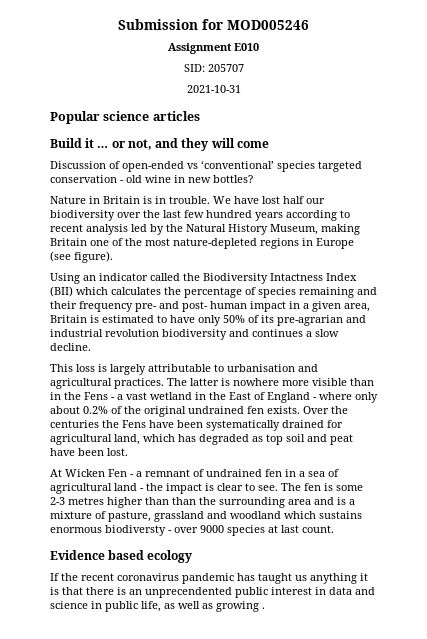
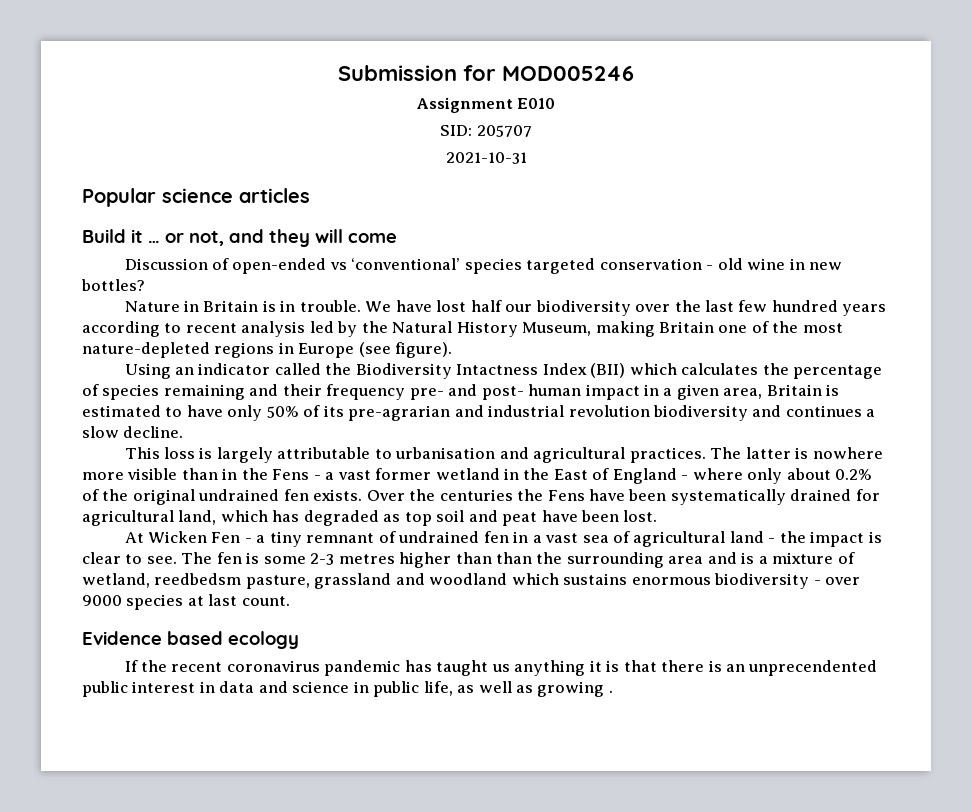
(147, 396) none -> [375,468,432,480] former
(142, 474) none -> [269,531,302,547] tiny
(305, 474) none -> [545,533,579,543] vast
(106, 515) none -> [82,573,242,588] wetland, reedbedsm
[105,525,166,536] biodiversty -> [714,573,810,589] biodiversity

